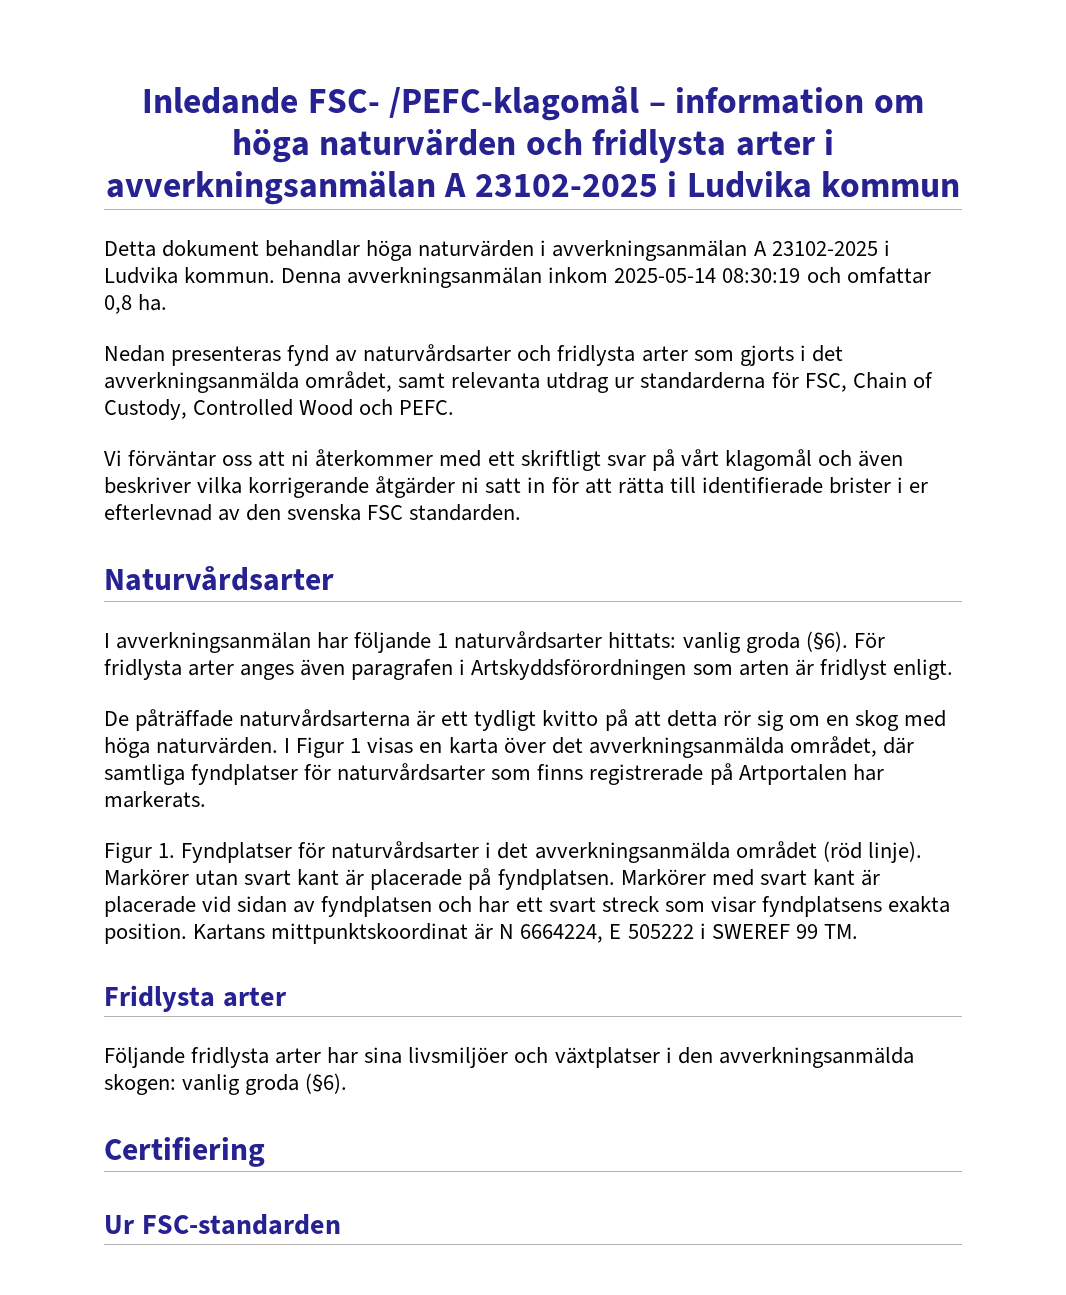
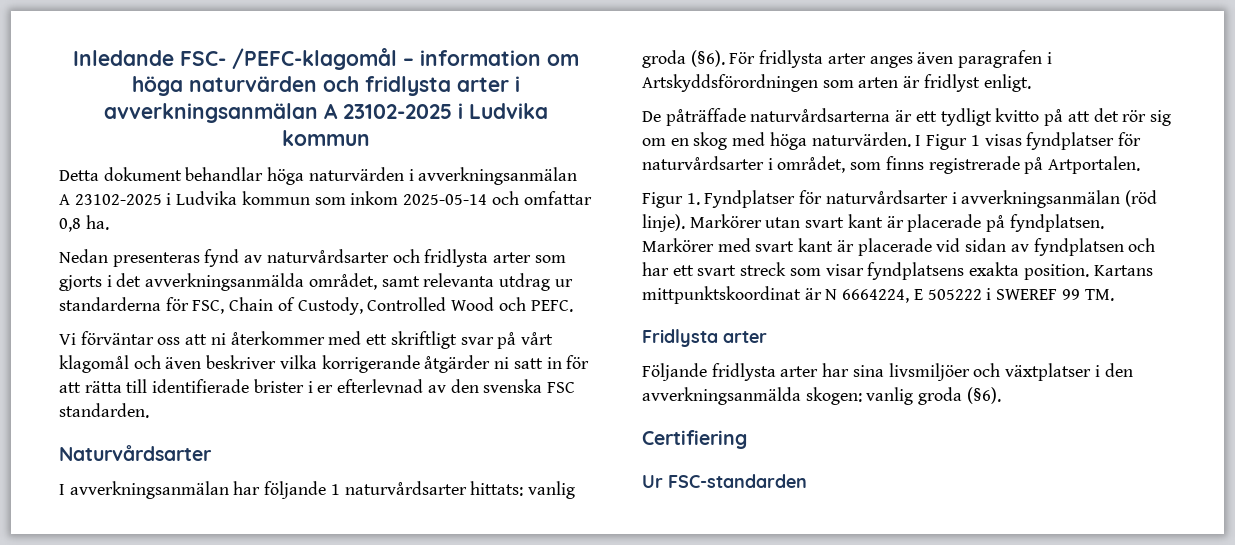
[184,267,543,288] kommun. Denna avverkningsanmälan -> [241,191,346,205] kommun som
[722,268,801,283] 08:30:19 -> (488, 199) none
[666,710,717,727] detta -> [1093,108,1119,122] det
[419,736,914,758] [104,764,185,785] en karta över det avverkningsanmälda området, där samtliga -> (1022, 140) none
(486, 772) none -> [767,156,846,173] i området,
[738,764,884,785] [104,791,206,808] Artportalen har markerats. -> [1048,156,1141,174] Artportalen.
[497,841,817,863] det avverkningsanmälda området -> [961,190,1121,208] avverkningsanmälan

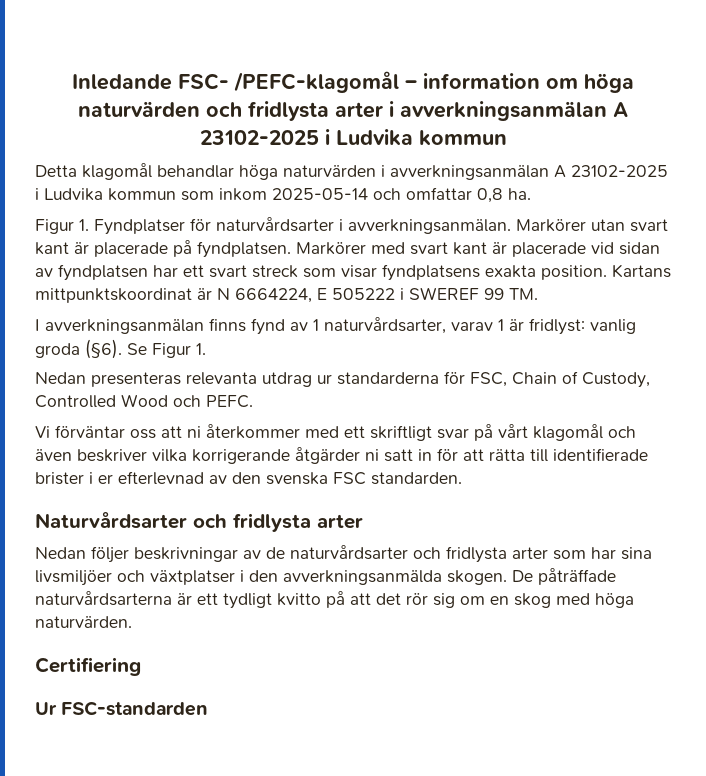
[103,167,182,181] dokument -> [82,163,152,180] klagomål
[59,249,566,267] [59,273,420,291] Nedan presenteras fynd av naturvårdsarter och fridlysta arter som gjorts i det avverkningsanmälda området, samt -> [35,217,668,235] [35,240,660,258] [35,264,671,281] [35,287,538,303] [35,317,636,335] [35,339,206,359] [35,372,181,387] Figur 1. Fyndplatser för naturvårdsarter i avverkningsanmälan. Markörer utan svart kant är placerade på fyndplatsen. Markörer med svart kant är placerade vid sidan av fyndplatsen har ett svart streck som visar fyndplatsens exakta position. Kartans mittpunktskoordinat är N 6664224, E 505222 i SWEREF 99 TM. // I avverkningsanmälan finns fynd av 1 naturvårdsarter, varav 1 är fridlyst: vanlig groda (§6). Se Figur 1. // Nedan presenteras
[59,481,576,499] [642,50,1052,68] [642,74,1031,92] // I avverkningsanmälan har följande 1 naturvårdsarter hittats: vanlig groda (§6). För fridlysta arter anges även paragrafen i Artskyddsförordningen som arten är fridlyst enligt. // -> [193,513,363,532] [35,545,652,563] [35,570,507,586] och fridlysta arter // Nedan följer beskrivningar av de naturvårdsarter och fridlysta arter som har sina livsmiljöer och växtplatser i den avverkningsanmälda skogen.
[915,132,1141,150] [642,156,1141,174] [642,190,1158,208] [642,214,1104,232] [642,238,1156,256] [642,262,1153,280] [642,286,1114,304] [642,329,767,347] [642,363,1133,381] [642,387,1001,405] I Figur 1 visas fyndplatser för naturvårdsarter i området, som finns registrerade på Artportalen. // Figur 1. Fyndplatser för naturvårdsarter i avverkningsanmälan (röd linje). Markörer utan svart kant är placerade på fyndplatsen. Markörer med svart kant är placerade vid sidan av fyndplatsen och har ett svart streck som visar fyndplatsens exakta position. Kartans mittpunktskoordinat är N 6664224, E 505222 i SWEREF 99 TM. // Fridlysta arter // Följande fridlysta arter har sina livsmiljöer och växtplatser i den avverkningsanmälda skogen: vanlig groda (§6). -> (132, 622) none

